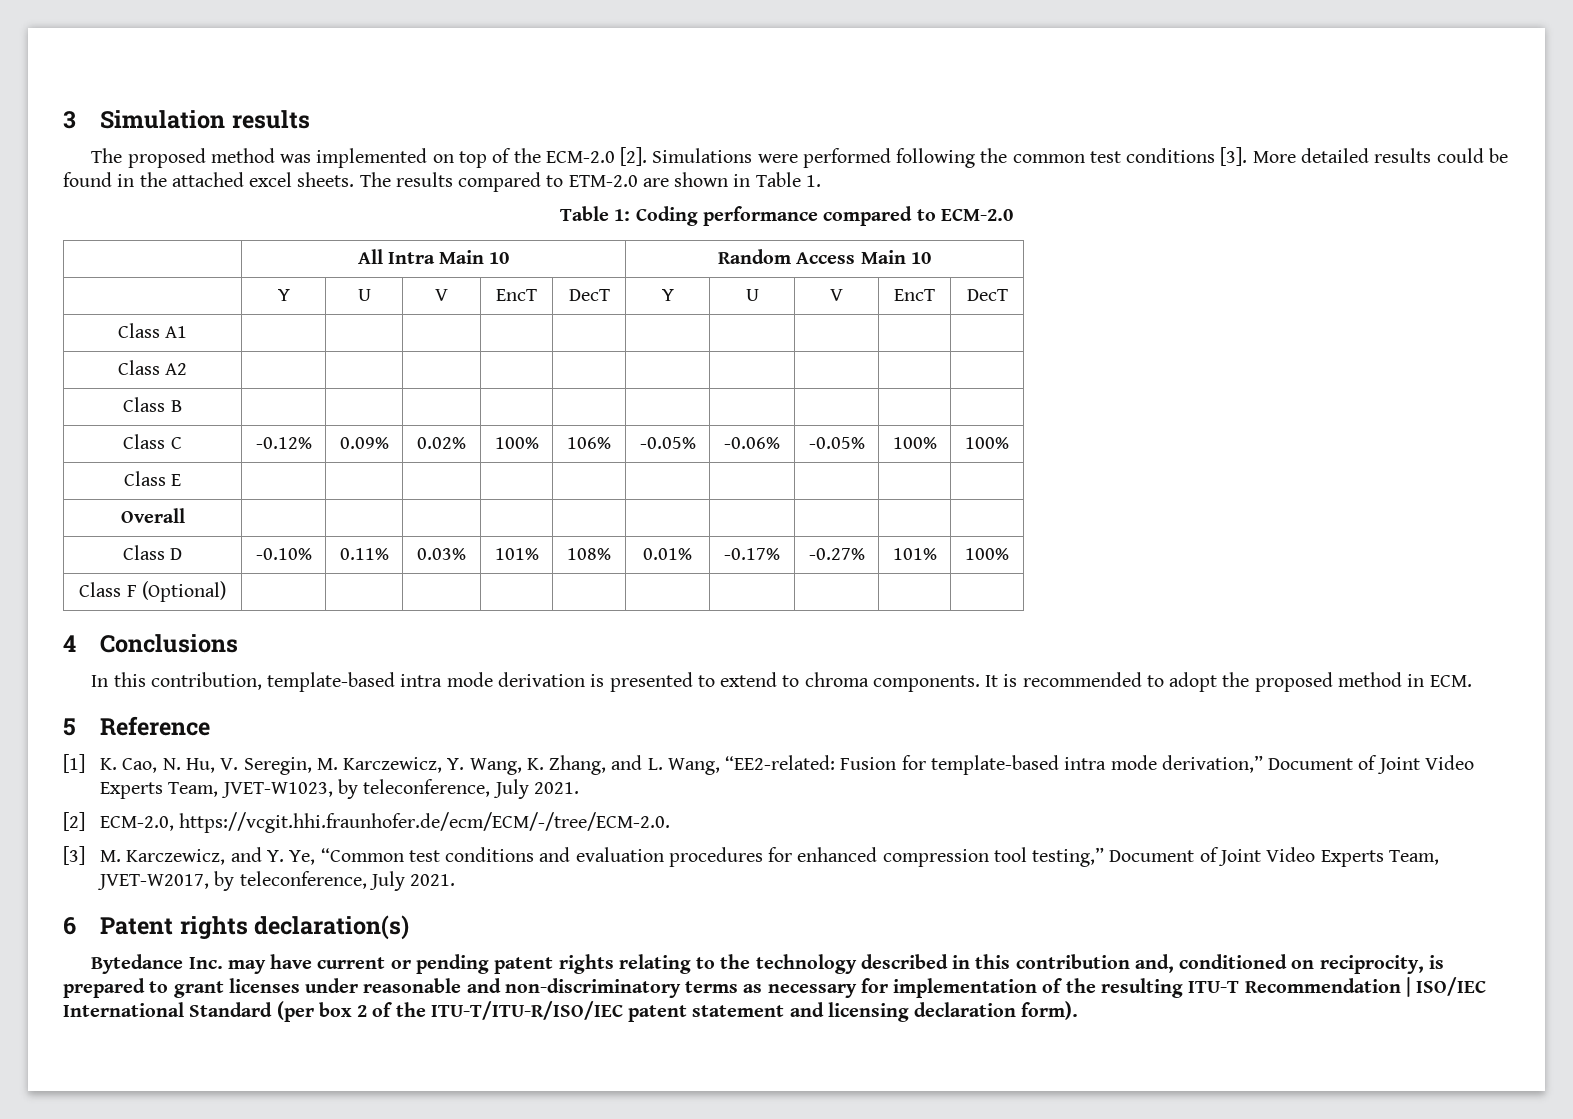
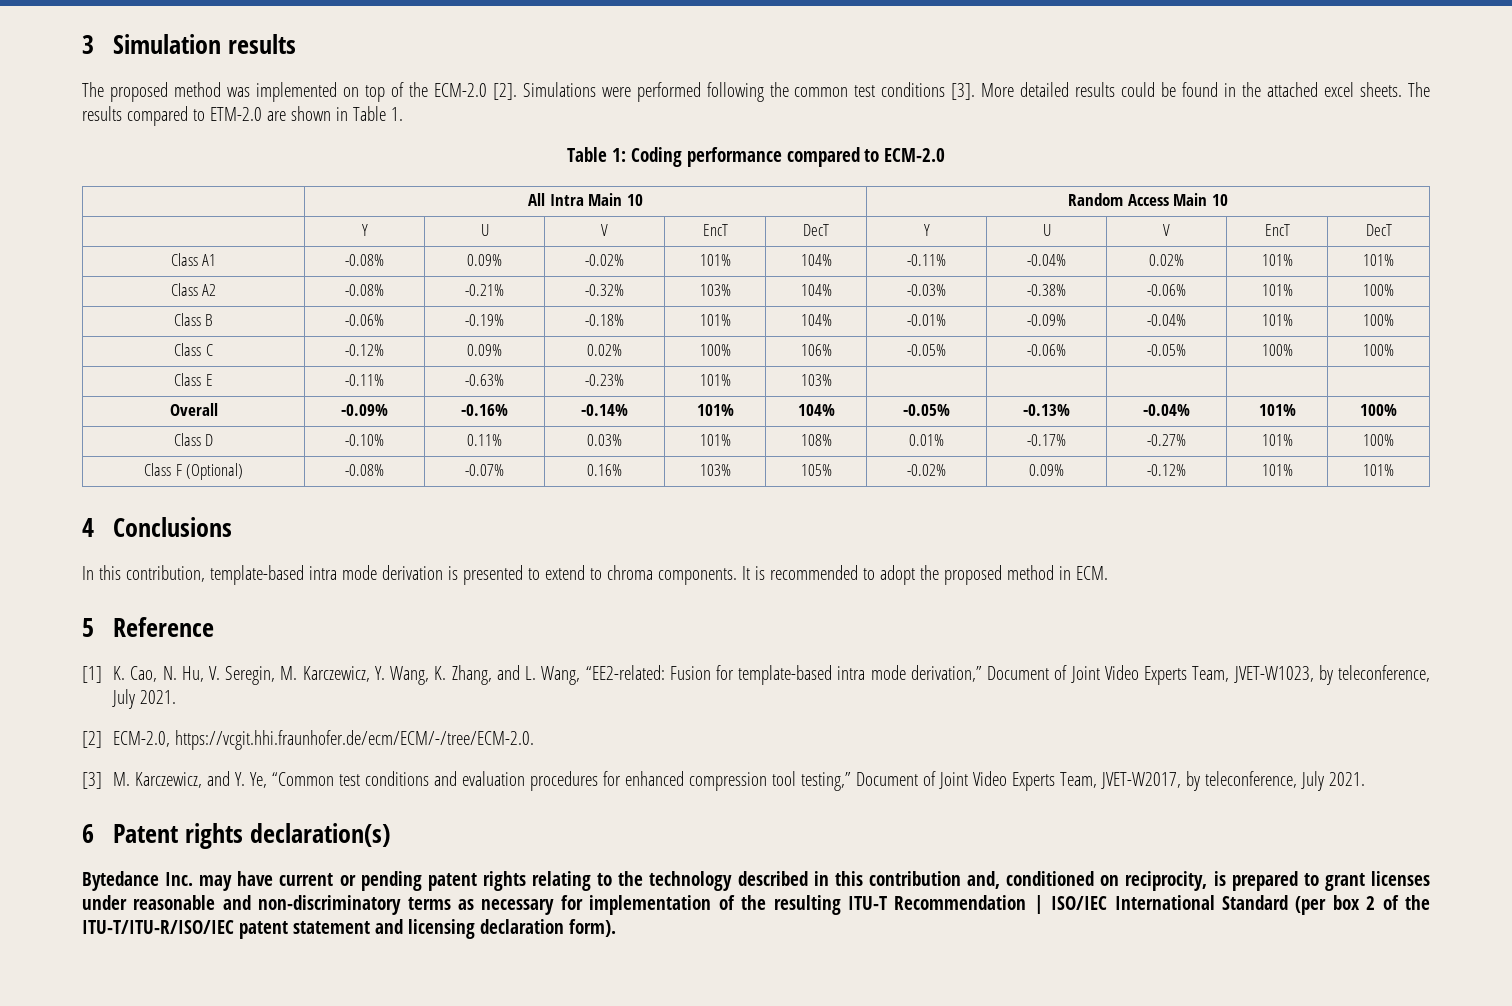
[117,360,188,375] [123,397,182,412] | | | | | | | | | // Class A2 | | | | | | | | | | // Class B | | | | | | | | | | -> [345,254,384,266] [467,254,502,266] [585,254,624,266] [699,254,731,266] [800,254,832,266] [907,254,946,266] [1027,254,1066,266] [1149,254,1184,266] [1261,254,1293,266] [1363,254,1394,266] [170,283,217,296] [345,284,384,296] [465,284,504,296] [585,284,624,296] [699,284,731,296] [800,284,832,296] [907,284,946,296] [1027,284,1066,296] [1147,284,1186,296] [1261,284,1293,296] [1363,284,1394,296] [173,313,214,326] [345,314,384,326] [465,314,504,326] [585,314,624,326] [699,314,731,326] [800,314,832,326] [907,314,946,326] [1027,314,1066,326] [1147,314,1186,326] [1261,314,1293,326] [1363,314,1394,326] -0.08% | 0.09% | -0.02% | 101% | 104% | -0.11% | -0.04% | 0.02% | 101% | 101% // Class A2 | -0.08% | -0.21% | -0.32% | 103% | 104% | -0.03% | -0.38% | -0.06% | 101% | 100% // Class B | -0.06% | -0.19% | -0.18% | 101% | 104% | -0.01% | -0.09% | -0.04% | 101% | 100%
[120,508,185,523] | | | | | | | | | // Overall | | | | | | | | | | -> [345,374,384,386] [465,374,504,386] [585,374,624,386] [699,374,731,386] [800,374,832,386] [169,403,218,416] [341,404,388,416] [461,404,508,416] [581,404,628,416] [696,404,734,416] [797,404,835,416] [903,404,950,416] [1023,404,1070,416] [1143,404,1190,416] [1258,404,1296,416] [1360,404,1397,416] -0.11% | -0.63% | -0.23% | 101% | 103% | | | | | // Overall | -0.09% | -0.16% | -0.14% | 101% | 104% | -0.05% | -0.13% | -0.04% | 101% | 100%
(226, 591) | | | | | | | | | -> [345,464,384,476] [465,464,504,476] [587,464,622,476] [699,464,731,476] [800,464,832,476] [907,464,946,476] [1029,464,1064,476] [1147,464,1186,476] [1261,464,1293,476] [1363,464,1394,476] -0.08% | -0.07% | 0.16% | 103% | 105% | -0.02% | 0.09% | -0.12% | 101% | 101%

